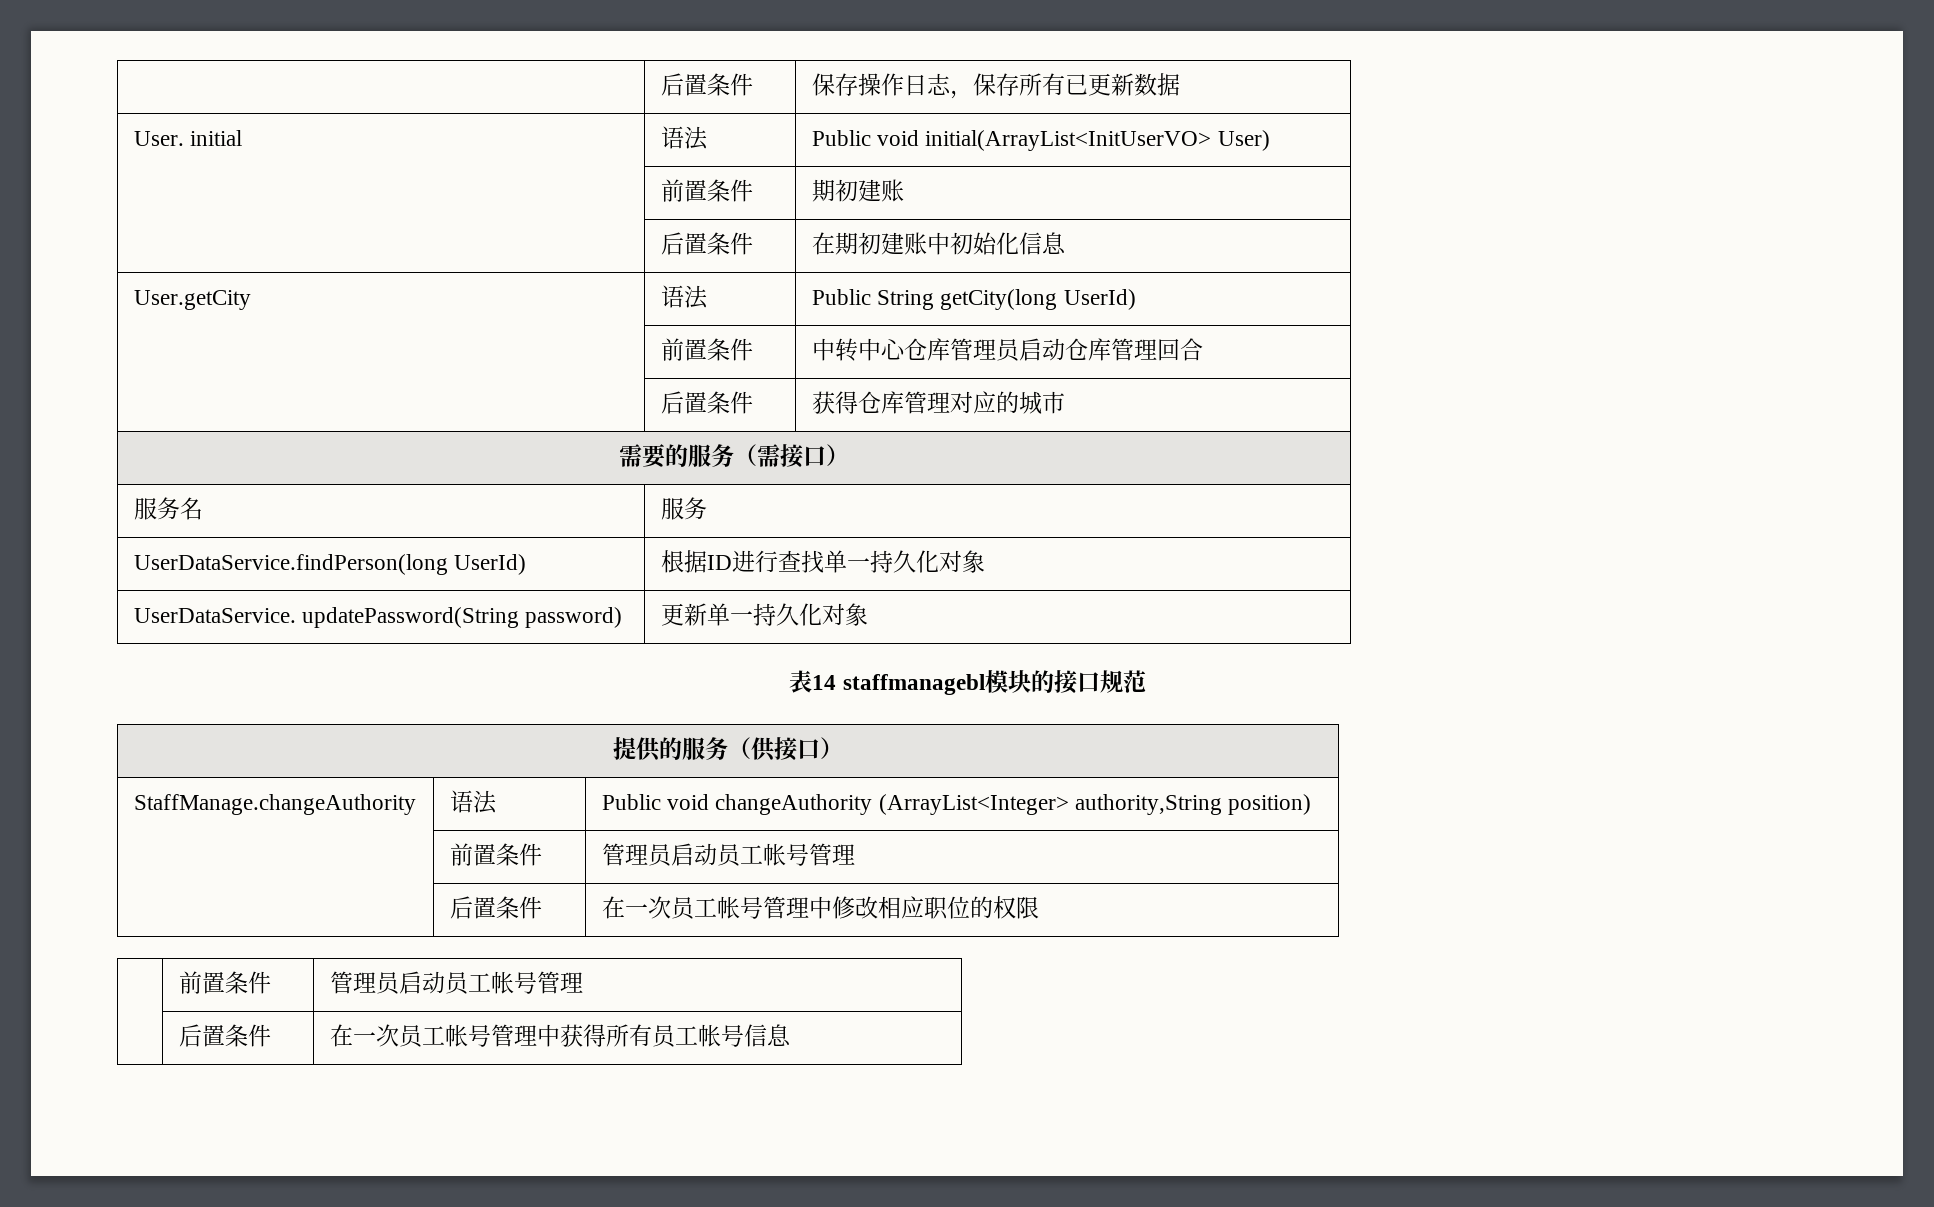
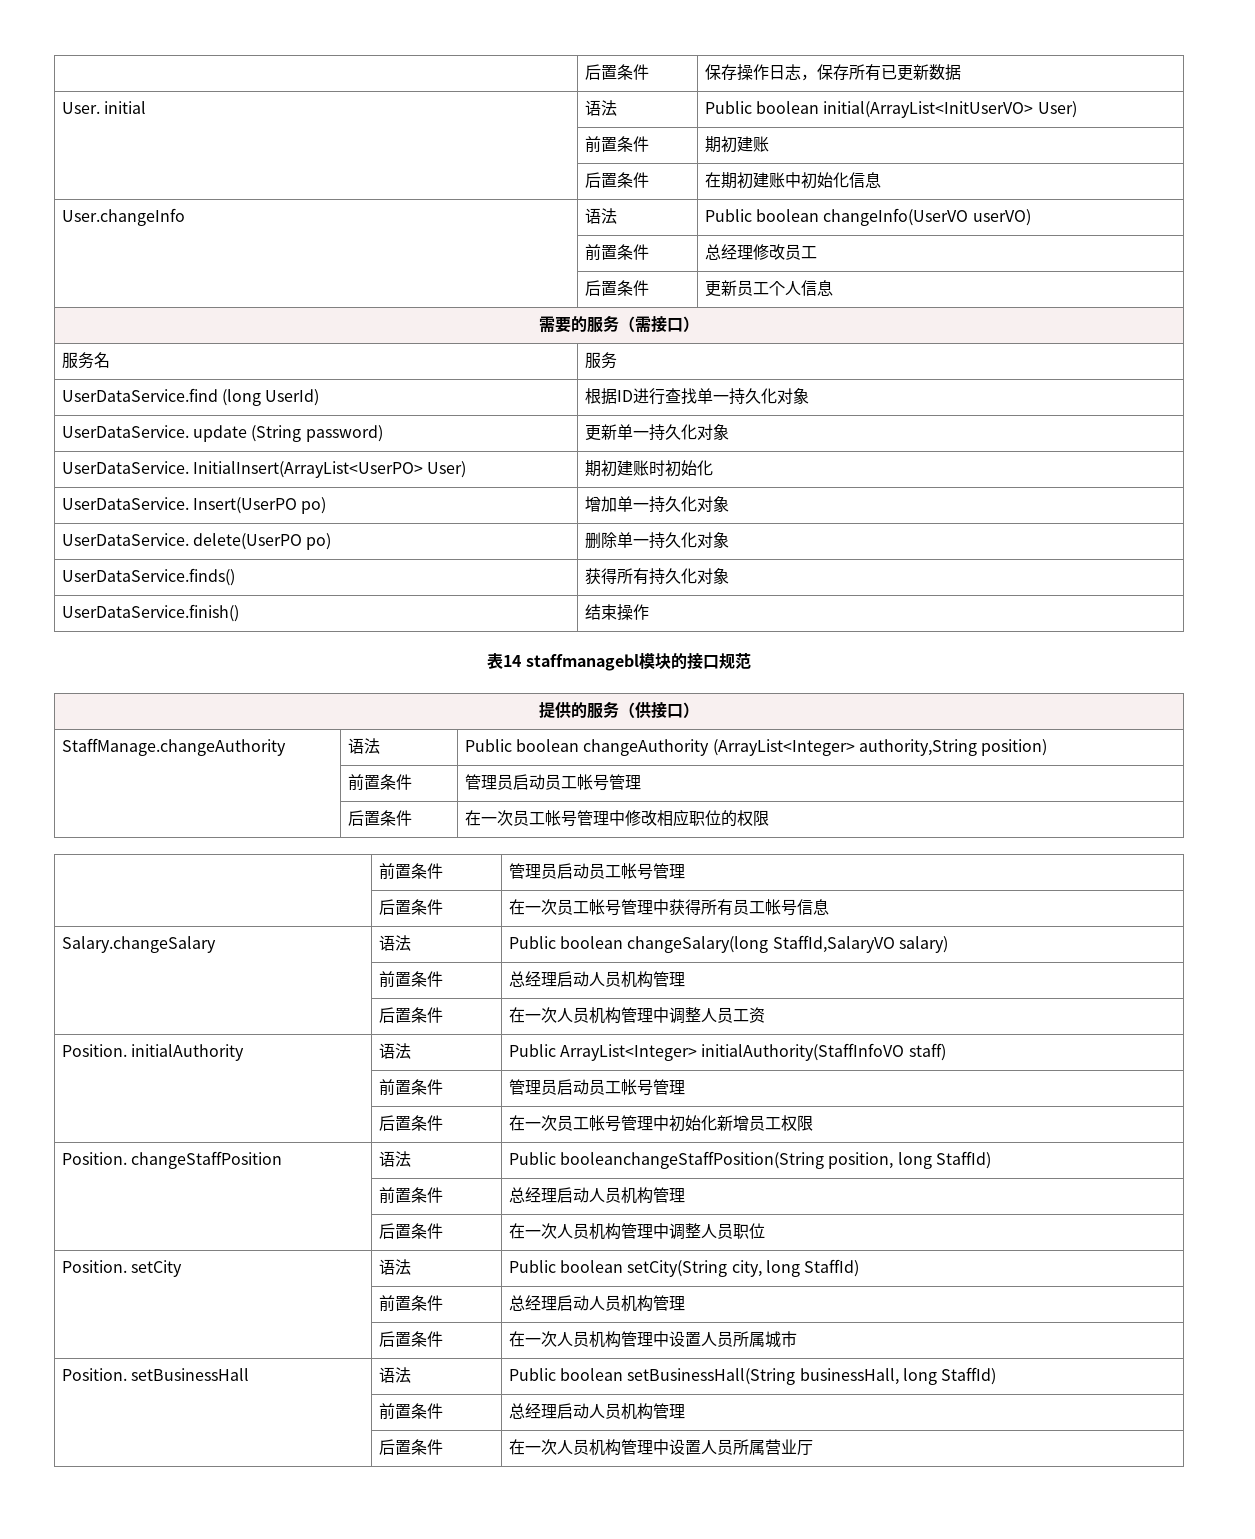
[877,130,920,146] void -> [755,101,819,114] boolean
[133,290,251,310] [660,285,708,309] [811,289,1136,310] [660,338,753,361] [811,338,1203,362] [660,391,753,414] [811,391,1065,414] User.getCity | 语法 | Public String getCity(long UserId) // | 前置条件 | 中转中心仓库管理员启动仓库管理回合 // | 后置条件 | 获得仓库管理对应的城市 -> [61,208,185,226] [584,208,617,224] [704,208,1031,226] [584,244,649,261] [704,244,817,260] [584,280,649,296] [704,280,833,297] User.changeInfo | 语法 | Public boolean changeInfo(UserVO userVO) // | 前置条件 | 总经理修改员工 // | 后置条件 | 更新员工个人信息
[133,554,448,575] UserDataService.findPerson(long -> [61,388,261,406] UserDataService.find (long
[302,607,520,628] updatePassword(String -> [192,425,302,442] update (String
(868, 614) none -> [61,461,467,478] [584,460,713,477] [61,497,327,514] [584,496,729,513] [61,533,332,550] [584,532,729,549] [61,568,235,586] [584,568,729,585] [61,604,239,622] [584,604,649,621] // UserDataService. InitialInsert(ArrayList<UserPO> User) | 期初建账时初始化 // UserDataService. Insert(UserPO po) | 增加单一持久化对象 // UserDataService. delete(UserPO po) | 删除单一持久化对象 // UserDataService.finds() | 获得所有持久化对象 // UserDataService.finish() | 结束操作
[667,794,710,810] void -> [515,739,579,752] boolean
(791, 1035) none -> [61,936,216,953] [378,935,411,951] [508,935,948,953] [378,971,443,988] [508,971,685,988] [378,1007,443,1023] [508,1007,765,1024] [61,1044,244,1061] [378,1043,411,1059] [508,1043,946,1061] [378,1079,443,1096] [508,1079,685,1096] [378,1115,443,1131] [508,1115,813,1132] [61,1151,282,1169] [378,1151,411,1167] [508,1151,991,1169] [378,1187,443,1204] [508,1187,685,1204] [378,1223,443,1239] [508,1223,765,1240] [61,1260,182,1277] [378,1259,411,1275] [508,1259,860,1277] [378,1295,443,1312] [508,1295,685,1312] [378,1331,443,1347] [508,1331,797,1348] [61,1368,249,1381] [378,1367,411,1383] [508,1367,997,1385] [378,1403,443,1420] [508,1403,685,1420] [378,1439,443,1455] [508,1439,813,1456] // Salary.changeSalary | 语法 | Public boolean changeSalary(long StaffId,SalaryVO salary) // | 前置条件 | 总经理启动人员机构管理 // | 后置条件 | 在一次人员机构管理中调整人员工资 // Position. initialAuthority | 语法 | Public ArrayList<Integer> initialAuthority(StaffInfoVO staff) // | 前置条件 | 管理员启动员工帐号管理 // | 后置条件 | 在一次员工帐号管理中初始化新增员工权限 // Position. changeStaffPosition | 语法 | Public booleanchangeStaffPosition(String position, long StaffId) // | 前置条件 | 总经理启动人员机构管理 // | 后置条件 | 在一次人员机构管理中调整人员职位 // Position. setCity | 语法 | Public boolean setCity(String city, long StaffId) // | 前置条件 | 总经理启动人员机构管理 // | 后置条件 | 在一次人员机构管理中设置人员所属城市 // Position. setBusinessHall | 语法 | Public boolean setBusinessHall(String businessHall, long StaffId) // | 前置条件 | 总经理启动人员机构管理 // | 后置条件 | 在一次人员机构管理中设置人员所属营业厅

